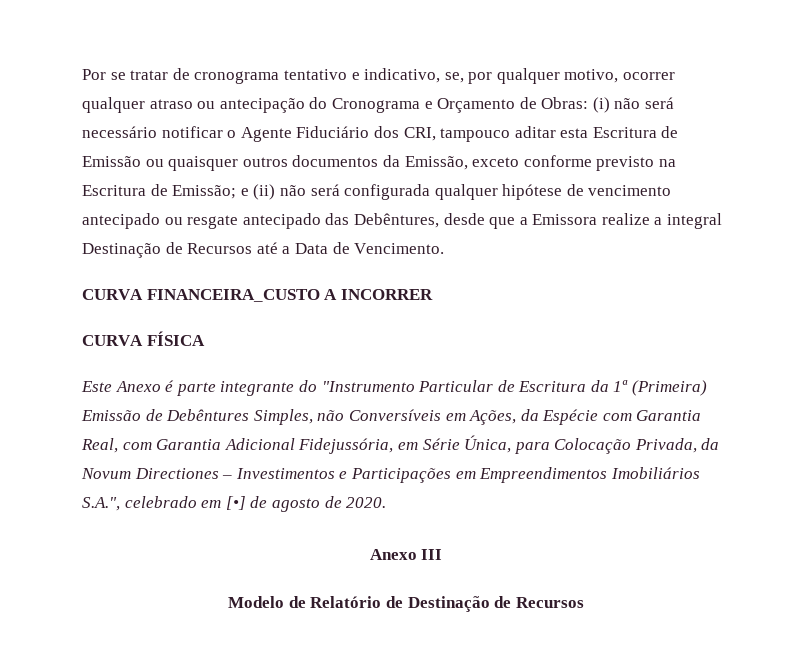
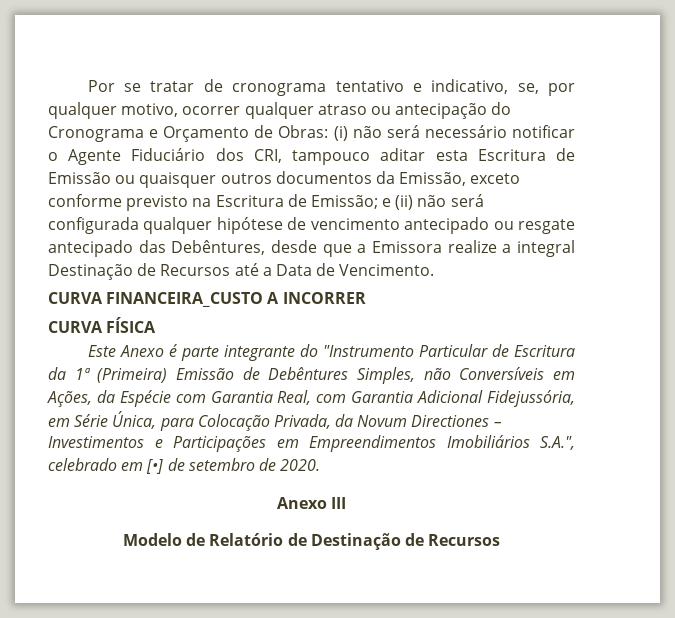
[271,498,320,512] agosto -> [188,458,255,471] setembro

